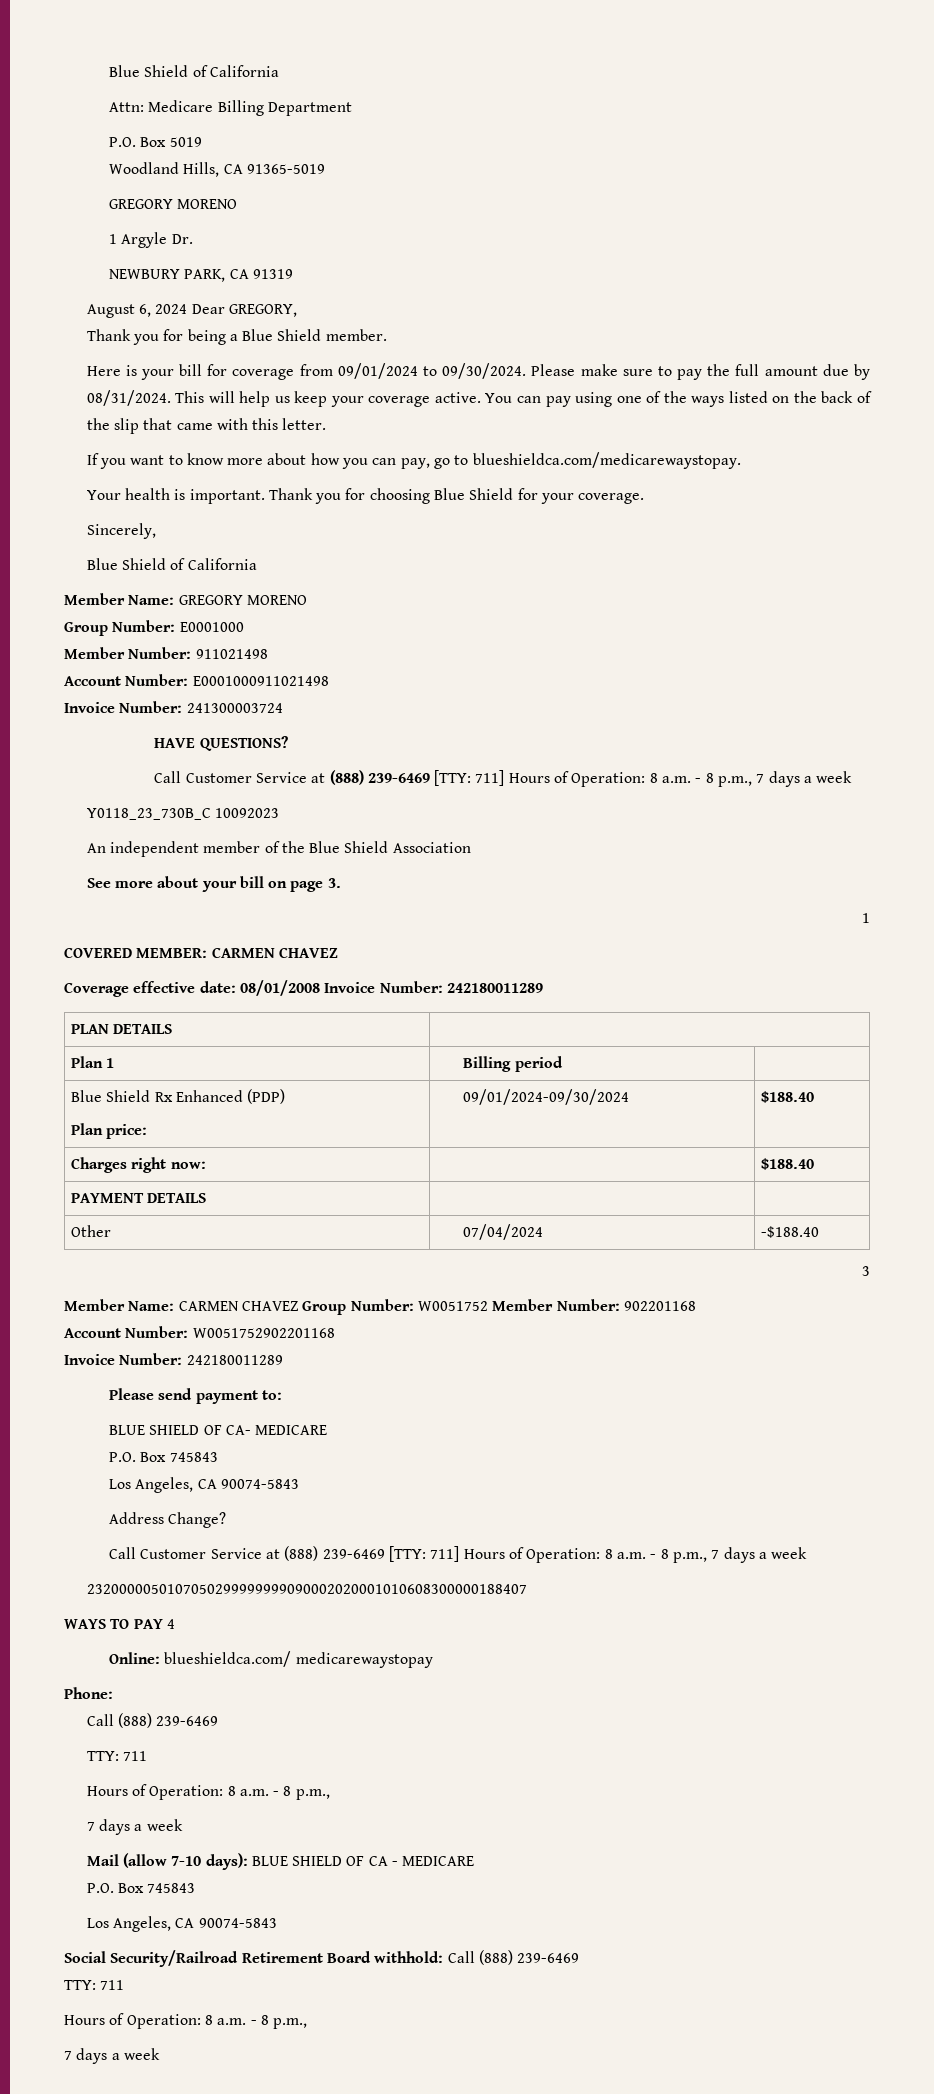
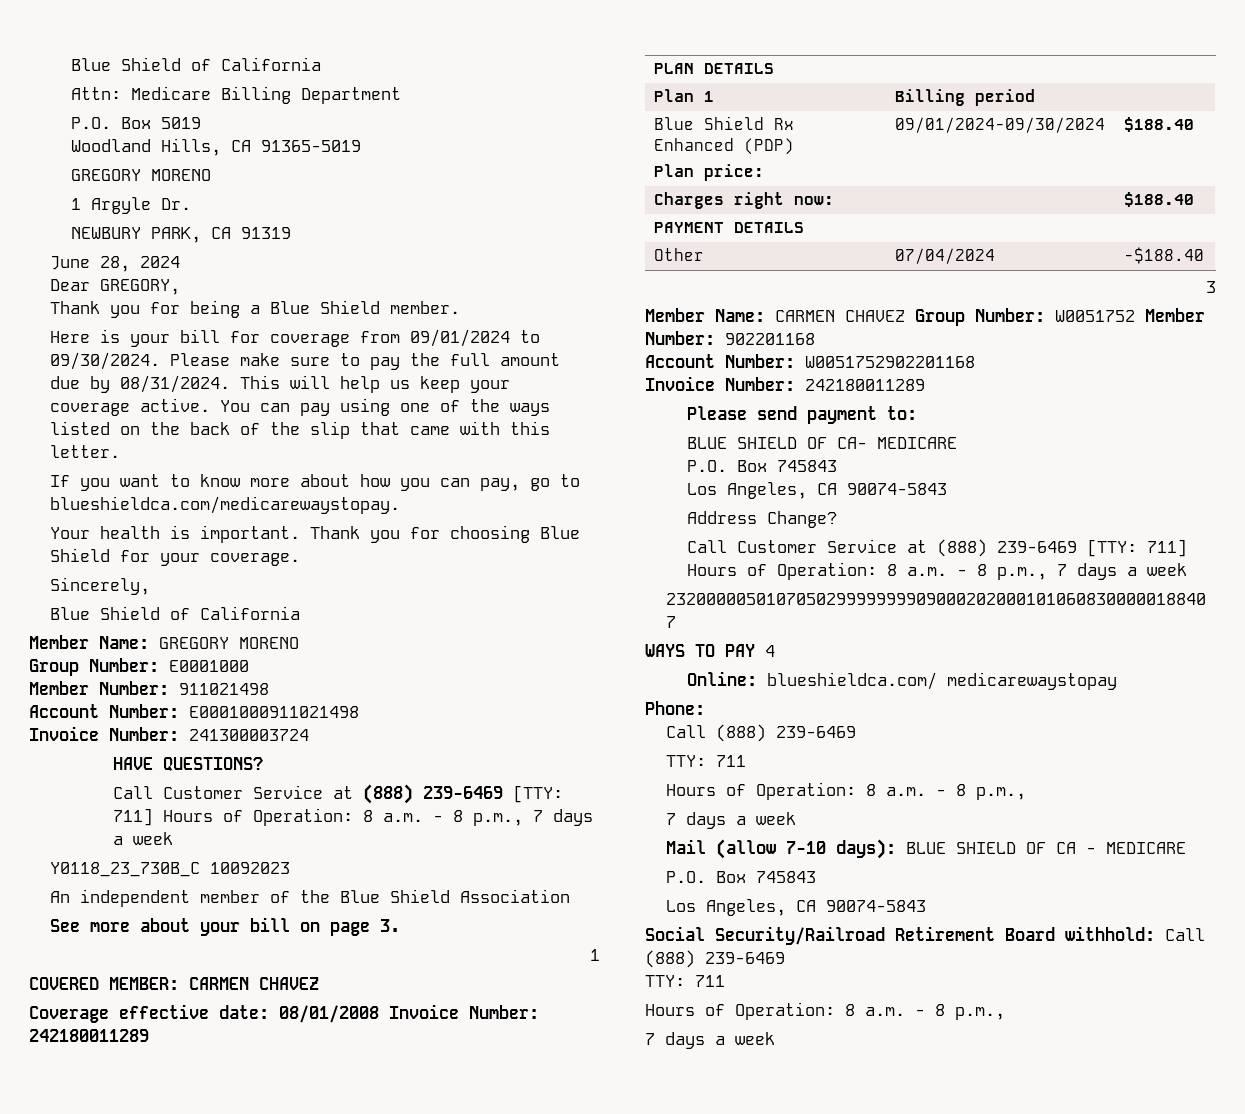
[86,304,151,318] August 6, -> [50,256,131,272] June 28,
(188, 309) none -> (181, 262) //

